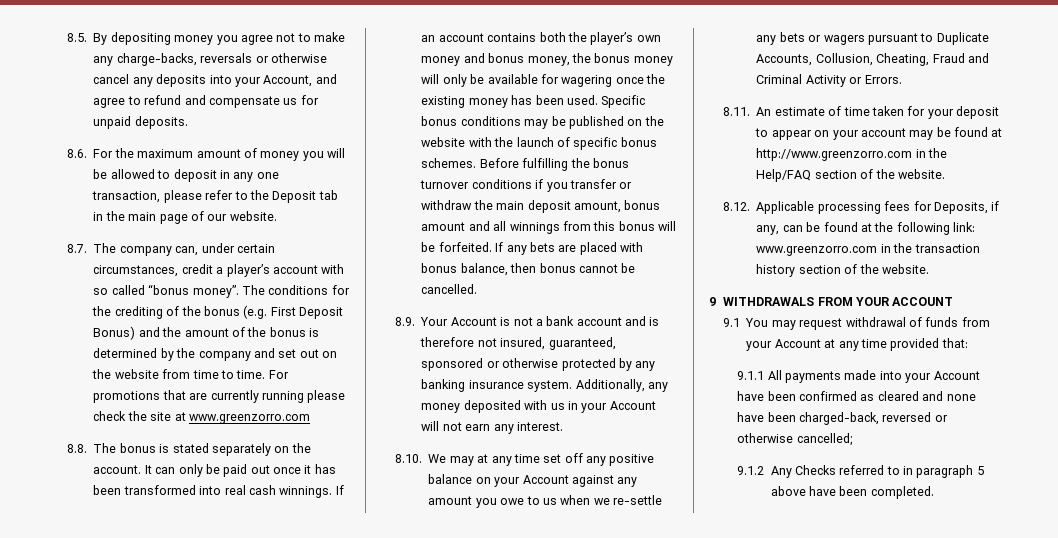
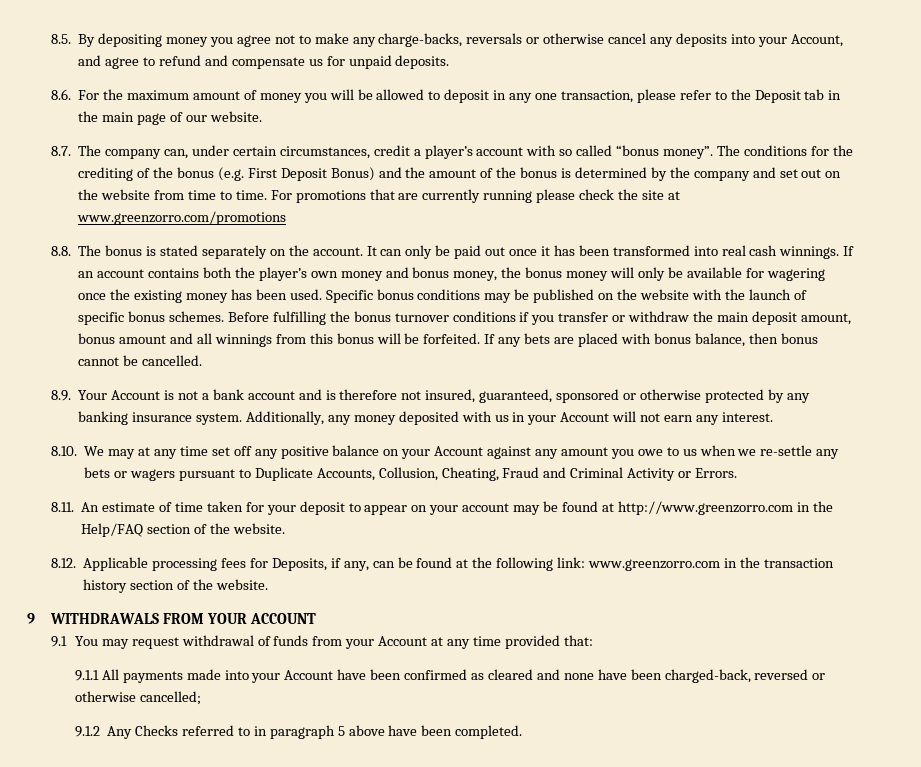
[188,414,310,424] www.greenzorro.com -> [77,211,287,225] www.greenzorro.com/promotions

